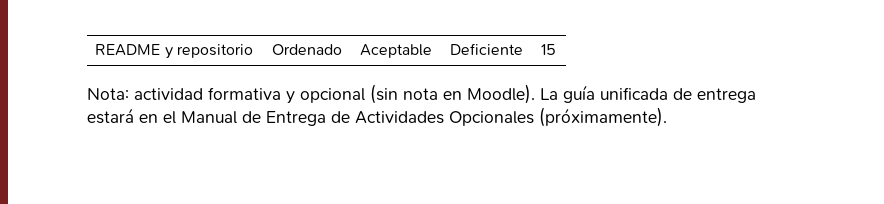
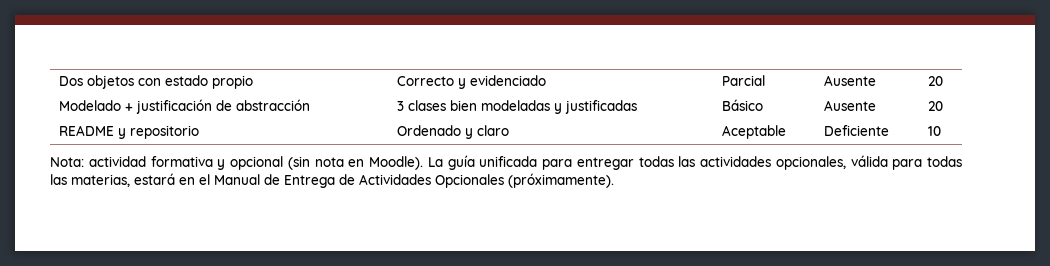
(95, 50) none -> [58,75,253,89] [396,75,546,89] [721,75,765,86] [823,75,876,86] [927,76,943,86] [58,99,310,114] [396,100,637,114] [721,99,763,111] [823,100,876,111] [927,101,943,111] Dos objetos con estado propio | Correcto y evidenciado | Parcial | Ausente | 20 // Modelado + justificación de abstracción | 3 clases bien modeladas y justificadas | Básico | Ausente | 20 //
(343, 49) none -> [464,125,509,139] y claro
[541,44,557,55] 15 -> [927,126,941,136] 10
[673,88,756,103] de entrega -> [542,155,962,170] [50,174,130,187] para entregar todas las actividades opcionales, válida para todas las materias,

